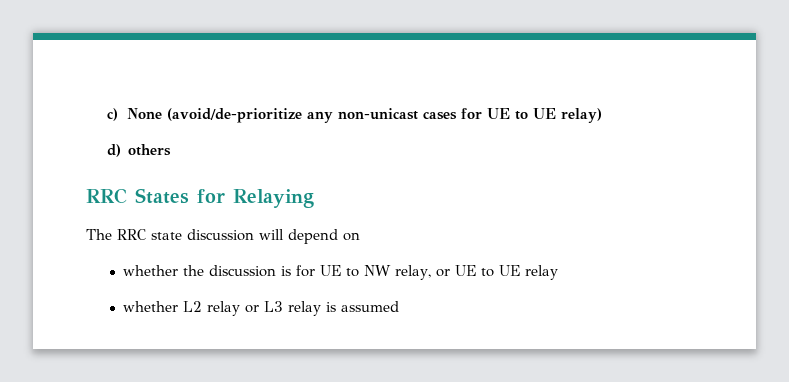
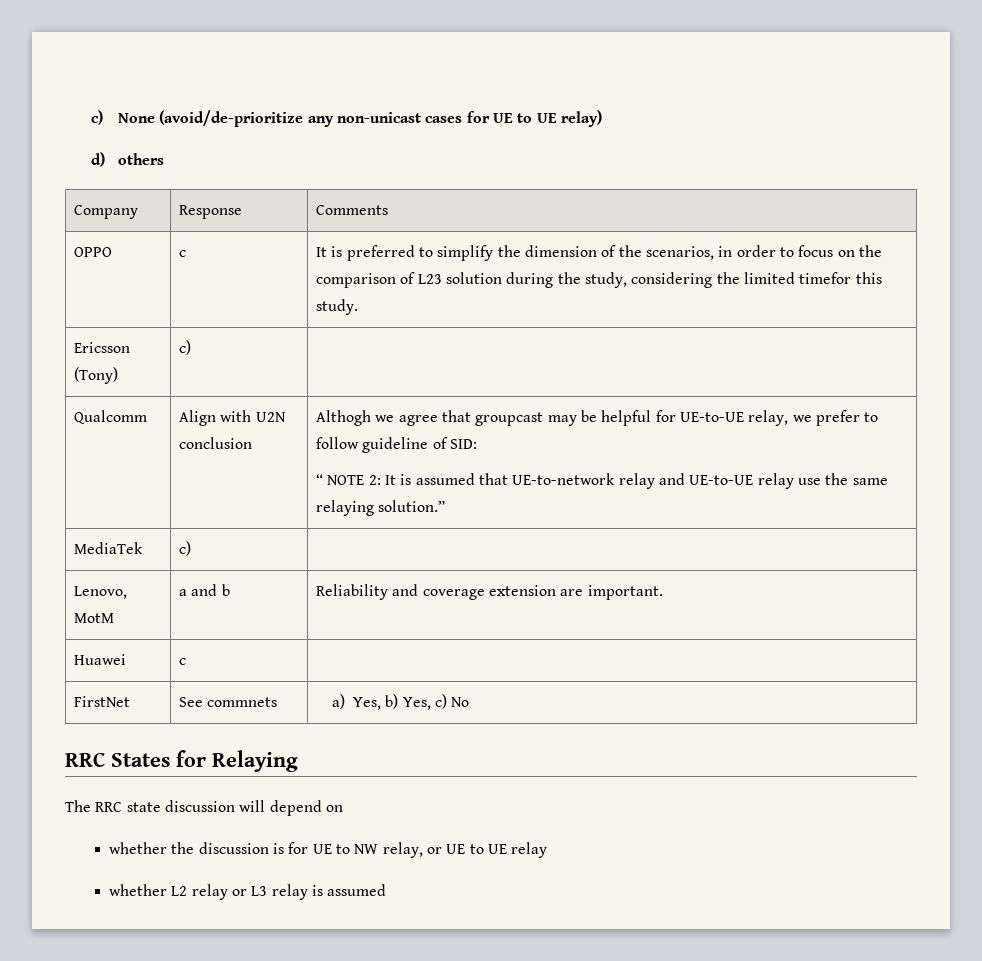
(172, 150) none -> [74,205,139,219] [179,205,243,219] [316,205,389,215] [74,247,113,257] [179,250,187,257] [316,245,882,261] [316,272,882,288] [316,299,359,315] [74,342,131,353] [74,367,119,384] [179,340,192,355] [74,410,148,424] [179,410,286,426] [179,437,253,449] [316,410,879,426] [316,437,478,453] [316,473,888,489] [316,500,446,516] [74,542,144,554] [179,541,192,556] [74,586,128,599] [74,613,115,623] [179,584,230,596] [316,584,663,600] [74,654,127,665] [179,658,187,665] [74,696,131,707] [179,697,278,707] [331,694,470,710] // Company | Response | Comments // OPPO | c | It is preferred to simplify the dimension of the scenarios, in order to focus on the comparison of L23 solution during the study, considering the limited timefor this study. // Ericsson (Tony) | c) | // Qualcomm | Align with U2N conclusion | Althogh we agree that groupcast may be helpful for UE-to-UE relay, we prefer to follow guideline of SID: // “ NOTE 2: It is assumed that UE-to-network relay and UE-to-UE relay use the same relaying solution.” // MediaTek | c) | // Lenovo, MotM | a and b | Reliability and coverage extension are important. // Huawei | c | // FirstNet | See commnets | a) Yes, b) Yes, c) No

